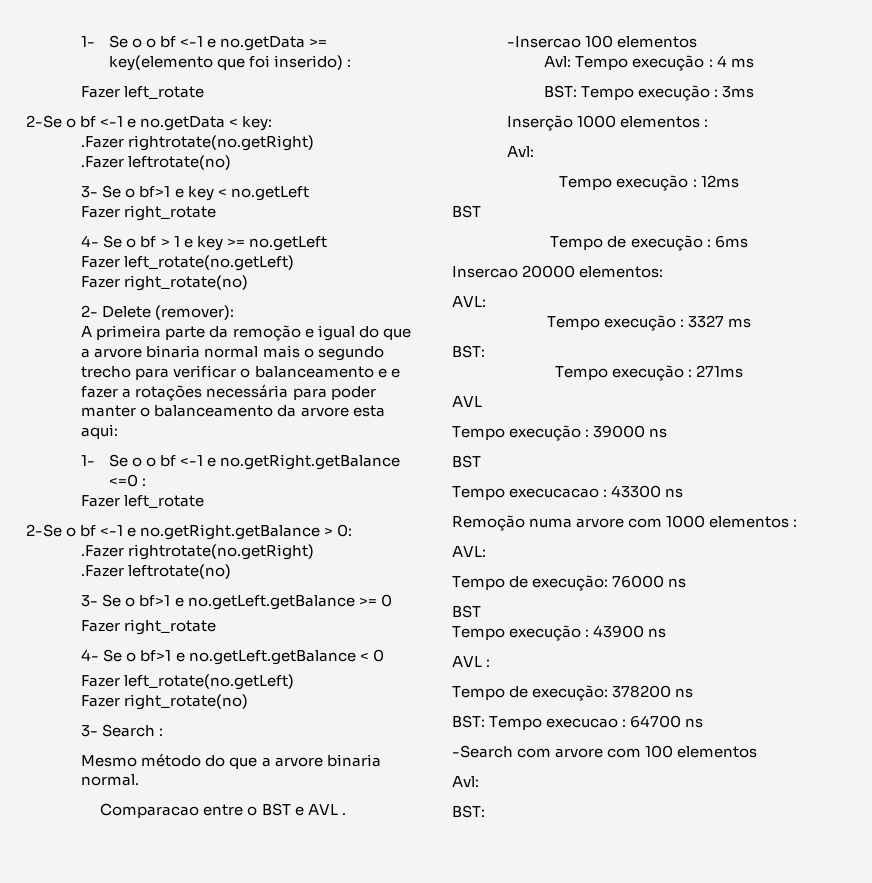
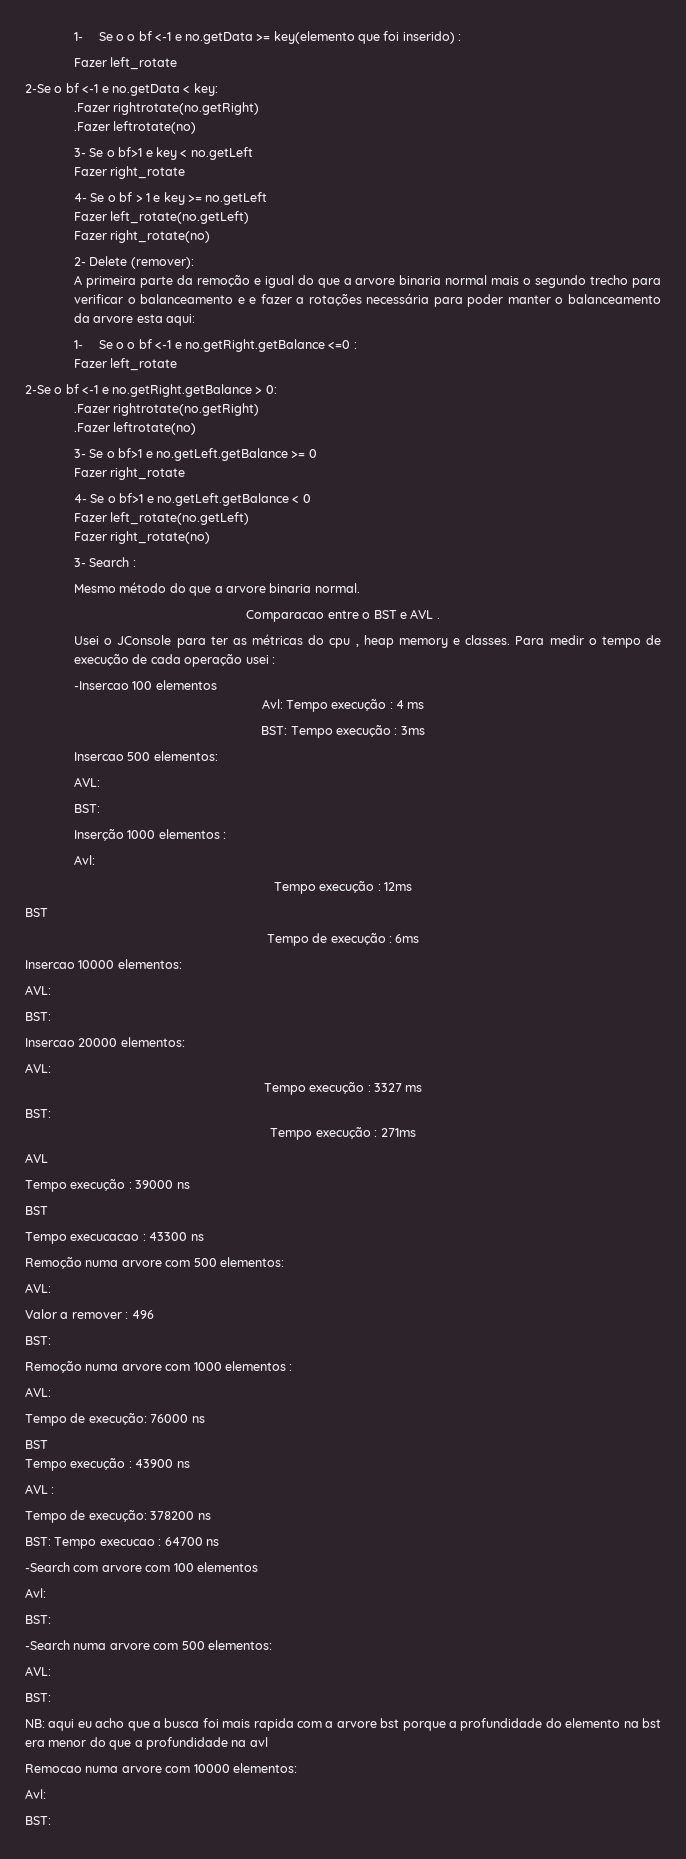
(346, 814) none -> [74,634,661,648] [74,654,275,667] // Usei o JConsole para ter as métricas do cpu , heap memory e classes. Para medir o tempo de execução de cada operação usei :
(755, 92) none -> [74,751,218,761] [74,777,101,787] [74,804,101,813] // Insercao 500 elementos: // AVL: // BST:
(748, 241) none -> [25,959,182,969] [25,985,51,995] [25,1012,51,1021] // Insercao 10000 elementos: // AVL: // BST:
(684, 493) none -> [25,1257,284,1269] [25,1283,51,1293] [25,1309,154,1319] [25,1336,51,1345] // Remoção numa arvore com 500 elementos: // AVL: // Valor a remover : 496 // BST:
(485, 811) none -> [25,1640,272,1650] [25,1666,51,1676] [25,1693,51,1702] [25,1718,661,1731] [25,1737,268,1750] [25,1763,297,1773] [25,1789,46,1799] [25,1816,51,1825] // -Search numa arvore com 500 elementos: // AVL: // BST: // NB: aqui eu acho que a busca foi mais rapida com a arvore bst porque a profundidade do elemento na bst era menor do que a profundidade na avl // Remocao numa arvore com 10000 elementos: // Avl: // BST:

